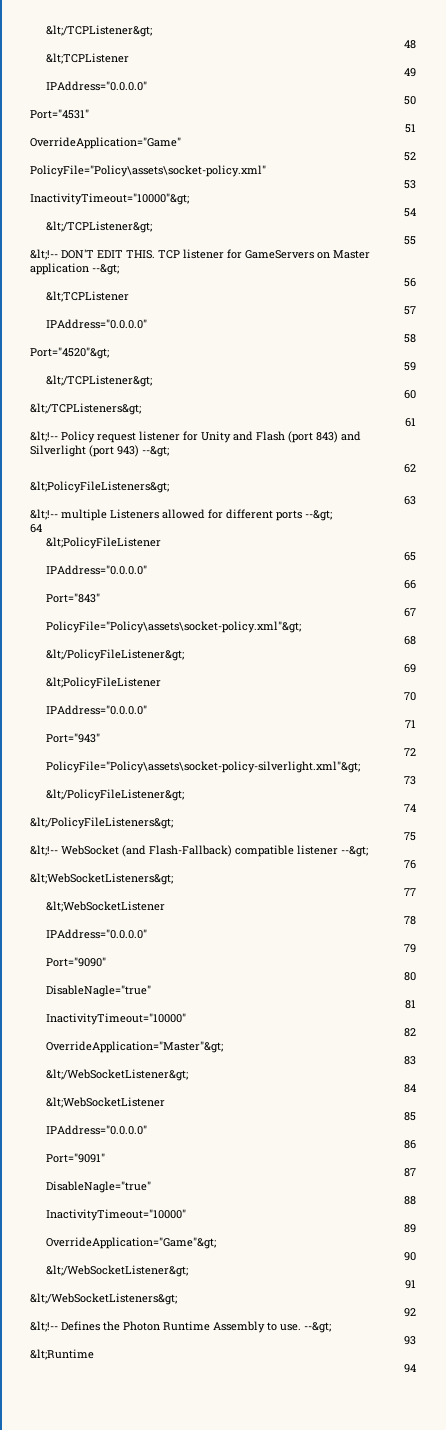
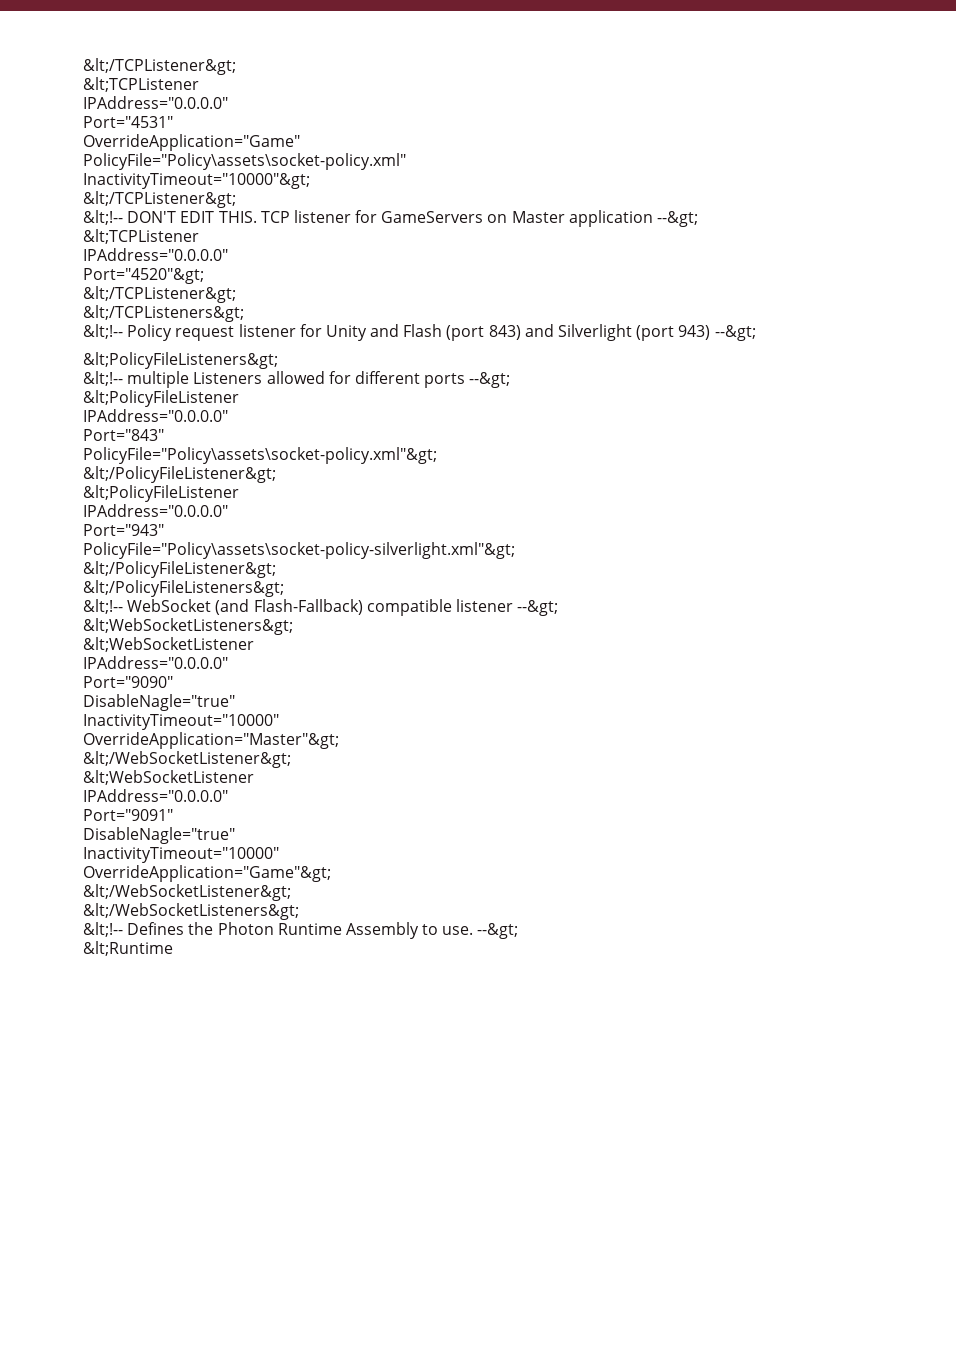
[45,25,152,37] [404,40,416,49] [45,53,129,64] [404,68,416,77] [45,81,147,91] [404,96,416,105] &lt;/TCPListener&gt; // 48 // &lt;TCPListener // 49 // IPAddress="0.0.0.0" // 50 -> [83,58,236,75] [83,77,199,92] [83,96,228,109] &lt;/TCPListener&gt; // &lt;TCPListener // IPAddress="0.0.0.0"
[405,124,416,133] // 51 -> (173, 122) none
[404,152,416,161] // 52 -> (300, 142) none
[404,180,416,189] // 53 -> (406, 161) none
[404,208,416,217] [45,221,152,233] [404,236,416,245] // 54 // &lt;/TCPListener&gt; // 55 -> [83,191,236,208] // &lt;/TCPListener&gt;
[404,278,416,287] [45,291,129,302] [404,306,416,315] [45,319,147,329] [404,334,416,343] // 56 // &lt;TCPListener // 57 // IPAddress="0.0.0.0" // 58 -> [83,229,199,244] [83,248,228,261] // &lt;TCPListener // IPAddress="0.0.0.0"
[404,362,416,371] [45,375,152,387] [404,390,416,399] // 59 // &lt;/TCPListener&gt; // 60 -> [83,286,236,303] // &lt;/TCPListener&gt;
[405,418,416,427] // 61 -> (244, 313) none
[404,464,416,473] // 62 -> (756, 333) none
[404,496,416,505] // 63 -> (278, 360) none
[30,524,42,533] [45,537,161,549] [404,552,416,561] [45,565,147,575] [404,580,416,589] [45,593,100,603] [404,608,416,617] [45,621,301,633] [404,636,416,645] [45,649,184,661] [404,664,416,673] [45,677,161,689] [404,692,416,701] [45,705,147,715] [405,720,416,728] [45,733,100,743] [404,748,416,756] [45,761,360,773] [404,776,416,785] [45,789,184,801] [404,804,416,812] 64 // &lt;PolicyFileListener // 65 // IPAddress="0.0.0.0" // 66 // Port="843" // 67 // PolicyFile="Policy\assets\socket-policy.xml"&gt; // 68 // &lt;/PolicyFileListener&gt; // 69 // &lt;PolicyFileListener // 70 // IPAddress="0.0.0.0" // 71 // Port="943" // 72 // PolicyFile="Policy\assets\socket-policy-silverlight.xml"&gt; // 73 // &lt;/PolicyFileListener&gt; // 74 -> [83,390,239,407] [83,409,228,422] [83,429,164,441] [83,447,437,464] [83,466,276,483] [83,485,239,502] [83,504,228,517] [83,524,164,536] [83,542,515,559] [83,561,276,578] &lt;PolicyFileListener // IPAddress="0.0.0.0" // Port="843" // PolicyFile="Policy\assets\socket-policy.xml"&gt; // &lt;/PolicyFileListener&gt; // &lt;PolicyFileListener // IPAddress="0.0.0.0" // Port="943" // PolicyFile="Policy\assets\socket-policy-silverlight.xml"&gt; // &lt;/PolicyFileListener&gt;
[404,832,416,841] // 75 -> (284, 588) none
[404,860,416,869] // 76 -> (559, 608) none
[404,888,416,896] [45,901,165,912] [404,916,416,925] [45,929,147,939] [404,944,416,953] [45,957,106,967] [404,972,416,981] [45,985,151,997] [405,1000,416,1009] [45,1013,186,1025] [404,1028,416,1037] [45,1041,223,1053] [404,1056,416,1065] [45,1069,188,1081] [404,1084,416,1093] [45,1097,165,1108] [404,1112,416,1121] [45,1125,147,1135] [404,1140,416,1149] [45,1153,105,1163] [404,1168,416,1177] [45,1181,151,1193] [404,1196,416,1205] [45,1209,186,1221] [404,1224,416,1233] [45,1237,216,1249] [404,1252,416,1261] [45,1265,188,1277] [405,1280,416,1289] // 77 // &lt;WebSocketListener // 78 // IPAddress="0.0.0.0" // 79 // Port="9090" // 80 // DisableNagle="true" // 81 // InactivityTimeout="10000" // 82 // OverrideApplication="Master"&gt; // 83 // &lt;/WebSocketListener&gt; // 84 // &lt;WebSocketListener // 85 // IPAddress="0.0.0.0" // 86 // Port="9091" // 87 // DisableNagle="true" // 88 // InactivityTimeout="10000" // 89 // OverrideApplication="Game"&gt; // 90 // &lt;/WebSocketListener&gt; // 91 -> [83,637,254,652] [83,656,228,669] [83,676,173,688] [83,694,235,711] [83,714,279,730] [83,732,339,749] [83,751,291,768] [83,770,254,785] [83,789,228,802] [83,809,173,821] [83,827,235,844] [83,847,279,863] [83,865,331,882] [83,884,291,901] // &lt;WebSocketListener // IPAddress="0.0.0.0" // Port="9090" // DisableNagle="true" // InactivityTimeout="10000" // OverrideApplication="Master"&gt; // &lt;/WebSocketListener&gt; // &lt;WebSocketListener // IPAddress="0.0.0.0" // Port="9091" // DisableNagle="true" // InactivityTimeout="10000" // OverrideApplication="Game"&gt; // &lt;/WebSocketListener&gt;
[404,1308,416,1317] // 92 -> (299, 911) none
[404,1336,416,1345] // 93 -> (519, 931) none
[404,1364,416,1373] // 94 -> (173, 948) none

